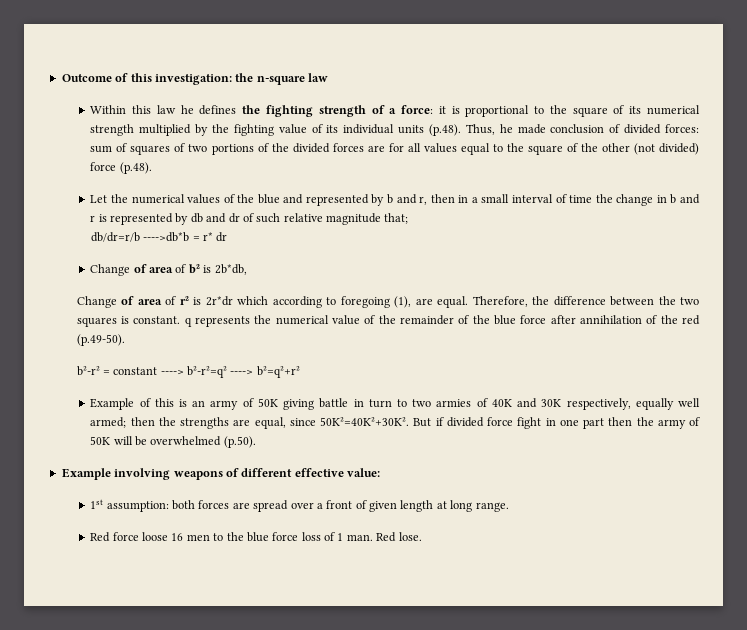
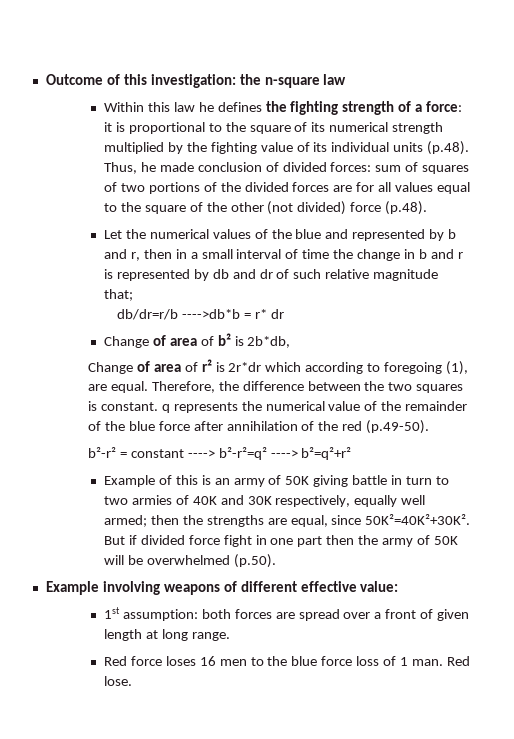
[142,532,169,541] loose -> [165,656,196,666] loses

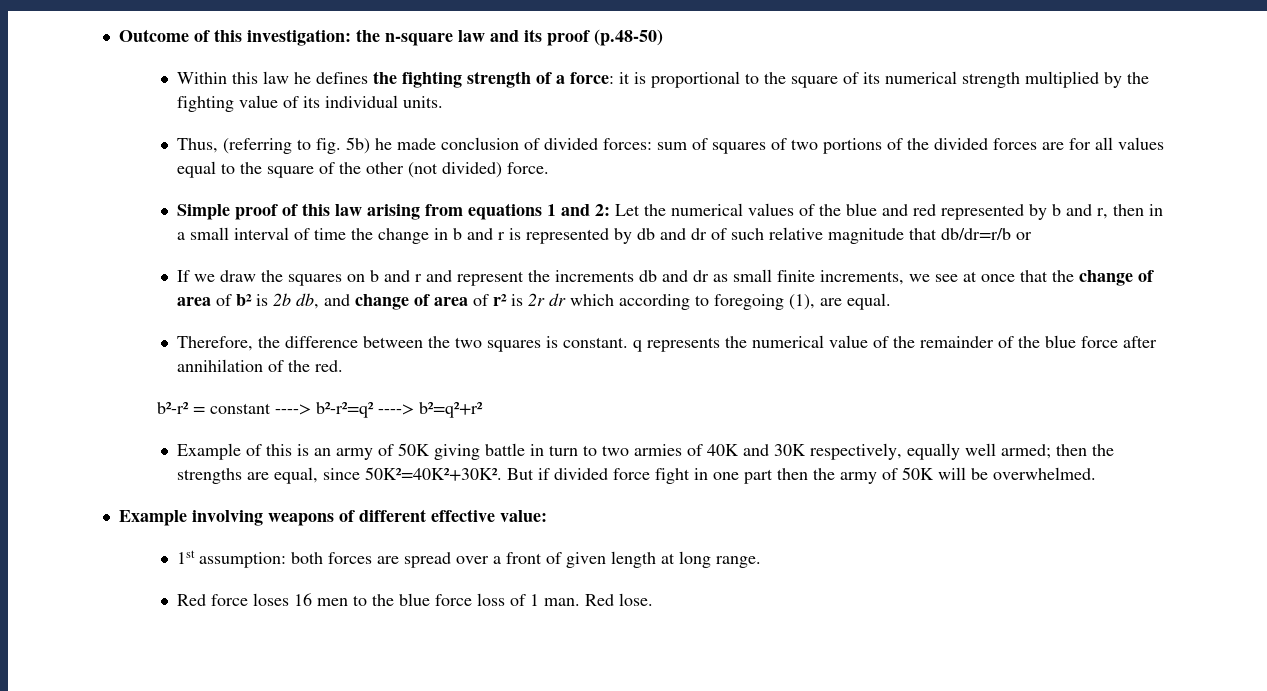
(347, 79) none -> [489,29,663,46] and its proof (p.48-50)
[393,141,470,155] [103,162,137,174] units (p.48). Thus, -> [403,96,444,108] [177,137,371,154] units. // Thus, (referring to fig. 5b)
[350,201,428,215] force (p.48). // -> [507,162,550,174] [177,203,611,220] force. // Simple proof of this law arising from equations 1 and 2:
(349, 234) none -> [913,204,937,216] red
[103,289,133,301] [116,309,284,320] [103,336,149,348] that; // db/dr=r/b ---->db*b = r* dr // Change -> [909,228,1033,240] [177,269,1134,286] that db/dr=r/b or // If we draw the squares on b and r and represent the increments db and dr as small finite increments, we see at once that the change
[247,336,291,348] [87,362,133,374] 2b*db, // Change -> [273,293,410,310] 2b db, and change
[228,362,262,372] 2r*dr -> [528,293,567,306] 2r dr
(148, 387) none -> (892, 301) //
[342,420,430,434] red (p.49-50). -> [315,360,344,372] red.
[146,554,276,568] overwhelmed (p.50). -> [993,467,1097,480] overwhelmed.

